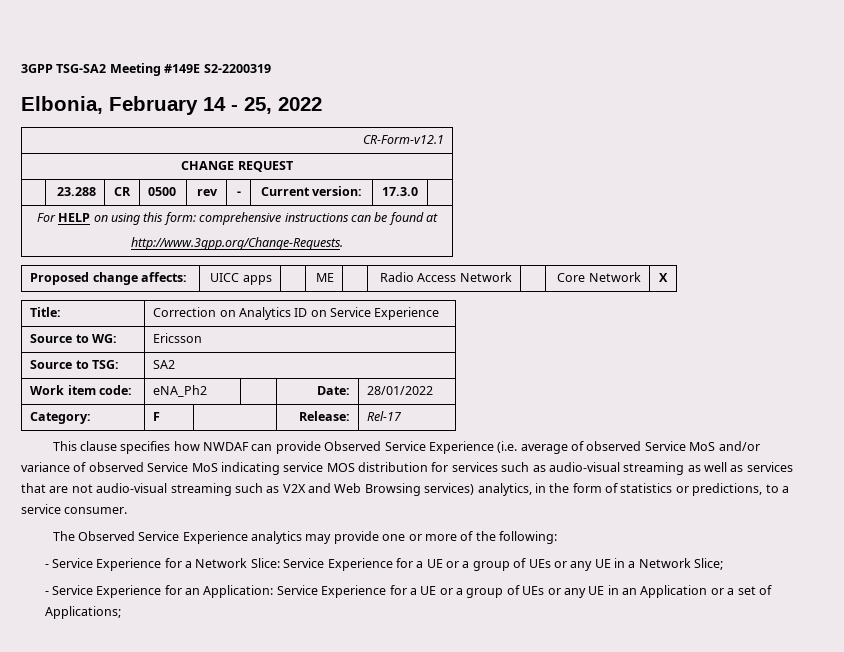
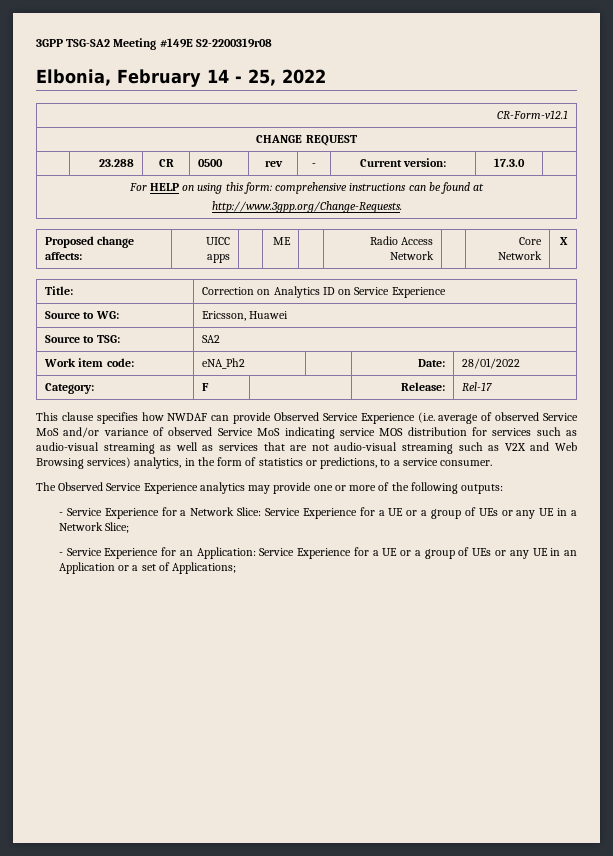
[203,64,271,73] S2-2200319 -> [195,38,272,48] S2-2200319r08
[153,333,203,343] Ericsson -> [202,311,289,321] Ericsson, Huawei
[499,531,558,544] following: -> [410,482,504,494] following outputs:

